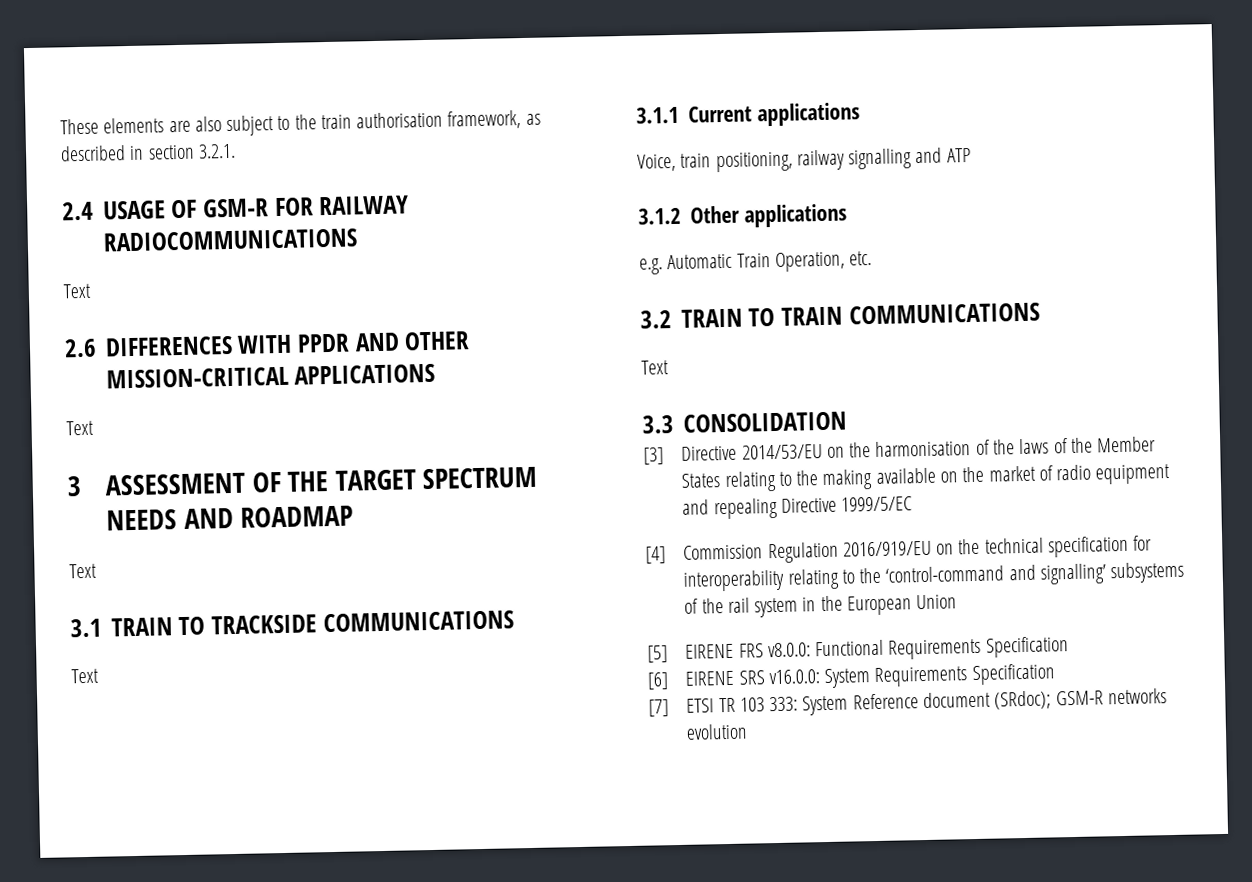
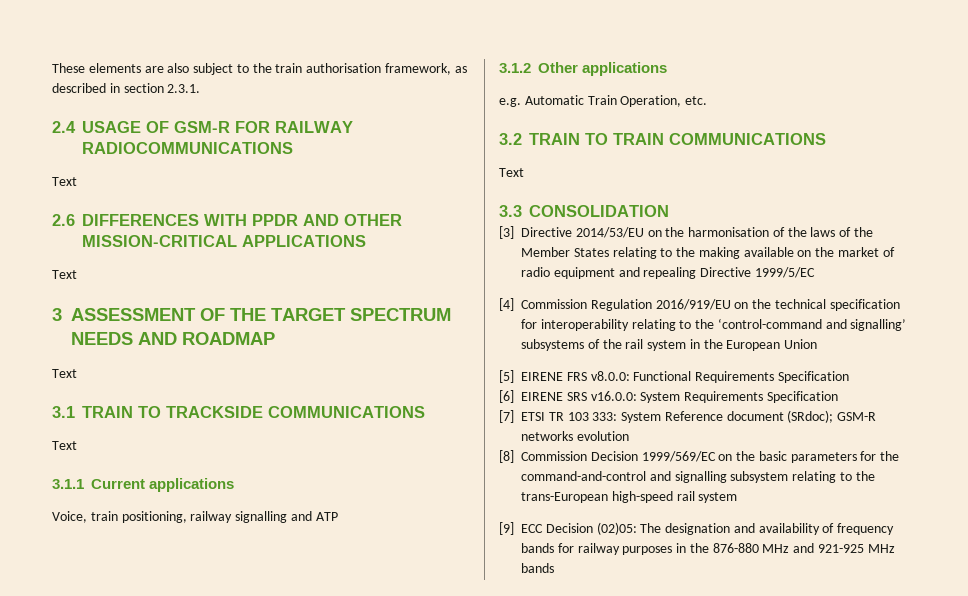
[197,143,236,159] 3.2.1. -> [167,84,201,93] 2.3.1.
(749, 731) none -> [499,450,900,463] [521,471,875,483] [521,491,738,503] [499,522,895,535] [521,543,895,555] [521,563,554,573] // [8] Commission Decision 1999/569/EC on the basic parameters for the command-and-control and signalling subsystem relating to the trans-European high-speed rail system // [9] ECC Decision (02)05: The designation and availability of frequency bands for railway purposes in the 876-880 MHz and 921-925 MHz bands

